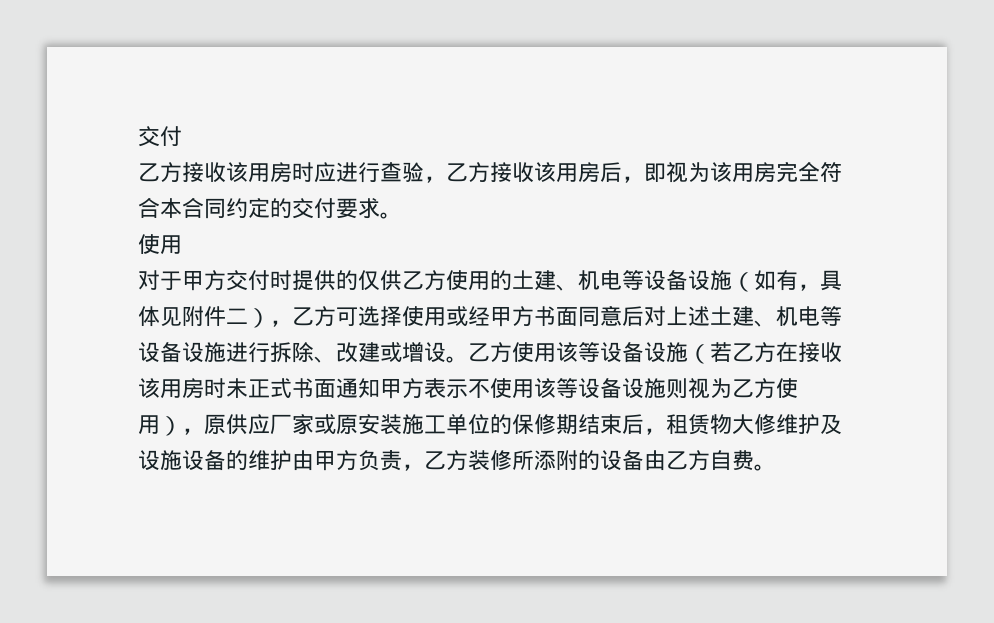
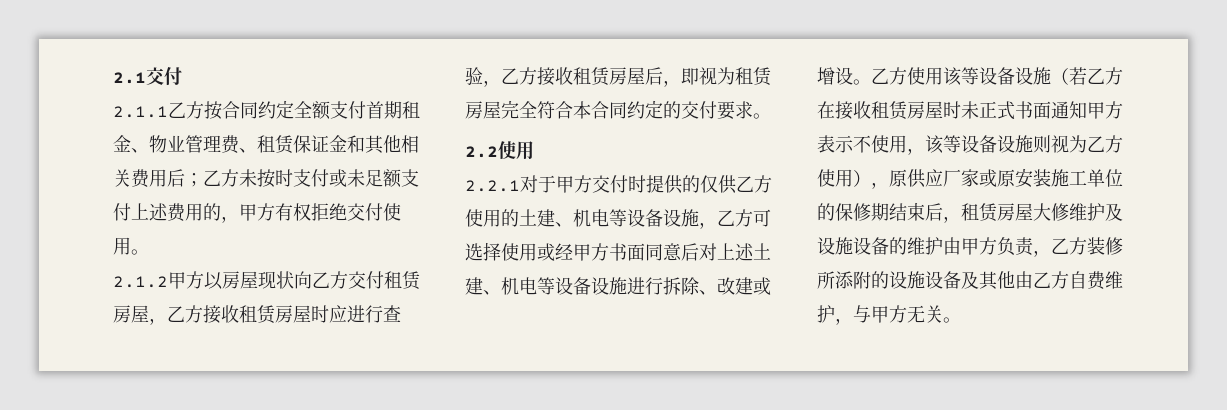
(138, 136) none -> [113,72,146,84] 2.1
[138,162,292,183] 乙方接收该用房 -> [113,100,420,120] [113,135,419,154] [113,169,419,188] [113,203,401,223] [113,237,149,255] [113,271,421,290] [113,305,311,325] 2.1.1乙方按合同约定全额支付首期租金、物业管理费、租赁保证金和其他相关费用后；乙方未按时支付或未足额支付上述费用的，甲方有权拒绝交付使用。 // 2.1.2甲方以房屋现状向乙方交付租赁房屋，乙方接收租赁房屋
[534,162,600,183] 该用房 -> [573,67,645,86] 租赁房屋
[710,162,776,183] 该用房 -> [735,67,772,86] [465,101,501,119] 租赁房屋
(402, 215) none -> [465,146,498,158] 2.2
(182, 244) none -> [465,180,520,192] 2.2.1
[732,270,842,292] [138,306,270,328] （如有，具体见附件二） -> (699, 218) none
[138,378,204,399] 该用房 -> [871,101,943,120] 租赁房屋
(534, 388) none -> [907,148,925,155] ，
[710,414,732,434] 物 -> [997,203,1033,221] 房屋
[622,450,754,471] 备由乙方自费 -> [907,271,1123,290] [817,305,943,325] 施设备及其他由乙方自费维护，与甲方无关

